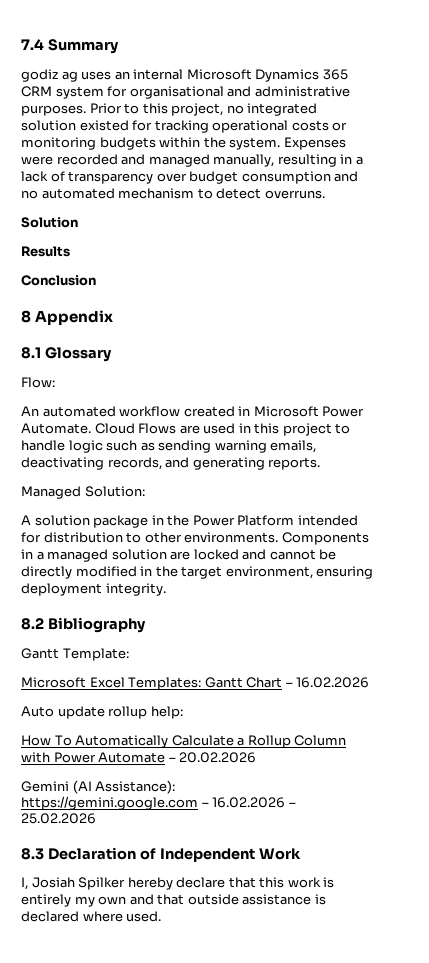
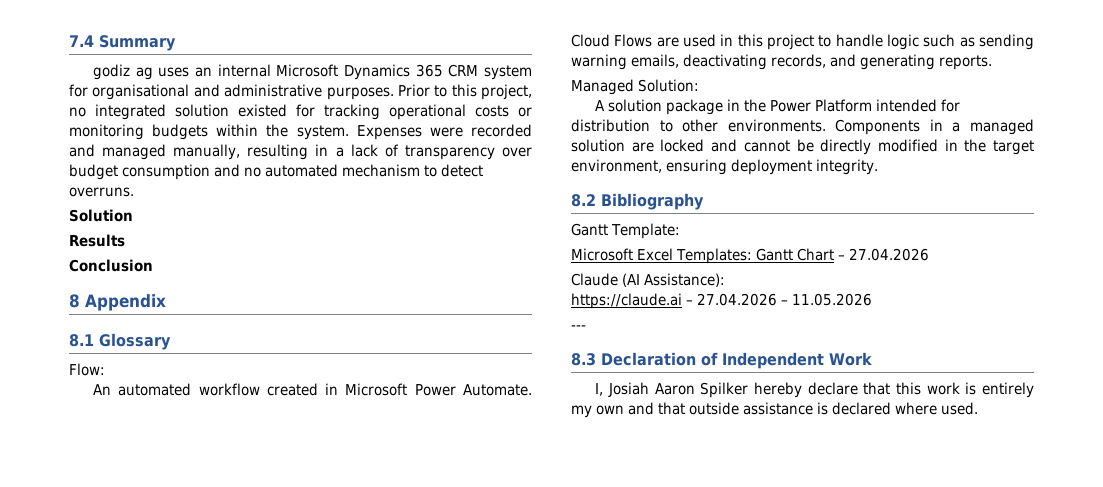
[296,677,370,688] [21,706,183,719] [21,735,347,748] [21,752,257,763] [21,780,176,794] [21,796,296,810] [21,813,96,824] 16.02.2026 // Auto update rollup help: // How To Automatically Calculate a Rollup Column with Power Automate – 20.02.2026 // Gemini (AI Assistance): // https://gemini.google.com – 16.02.2026 – 25.02.2026 -> [848,248,929,261] [571,273,725,287] [571,293,872,309] [571,325,586,330] 27.04.2026 // Claude (AI Assistance): // https://claude.ai – 27.04.2026 – 11.05.2026 // ---
(75, 882) none -> [654,383,695,395] Aaron

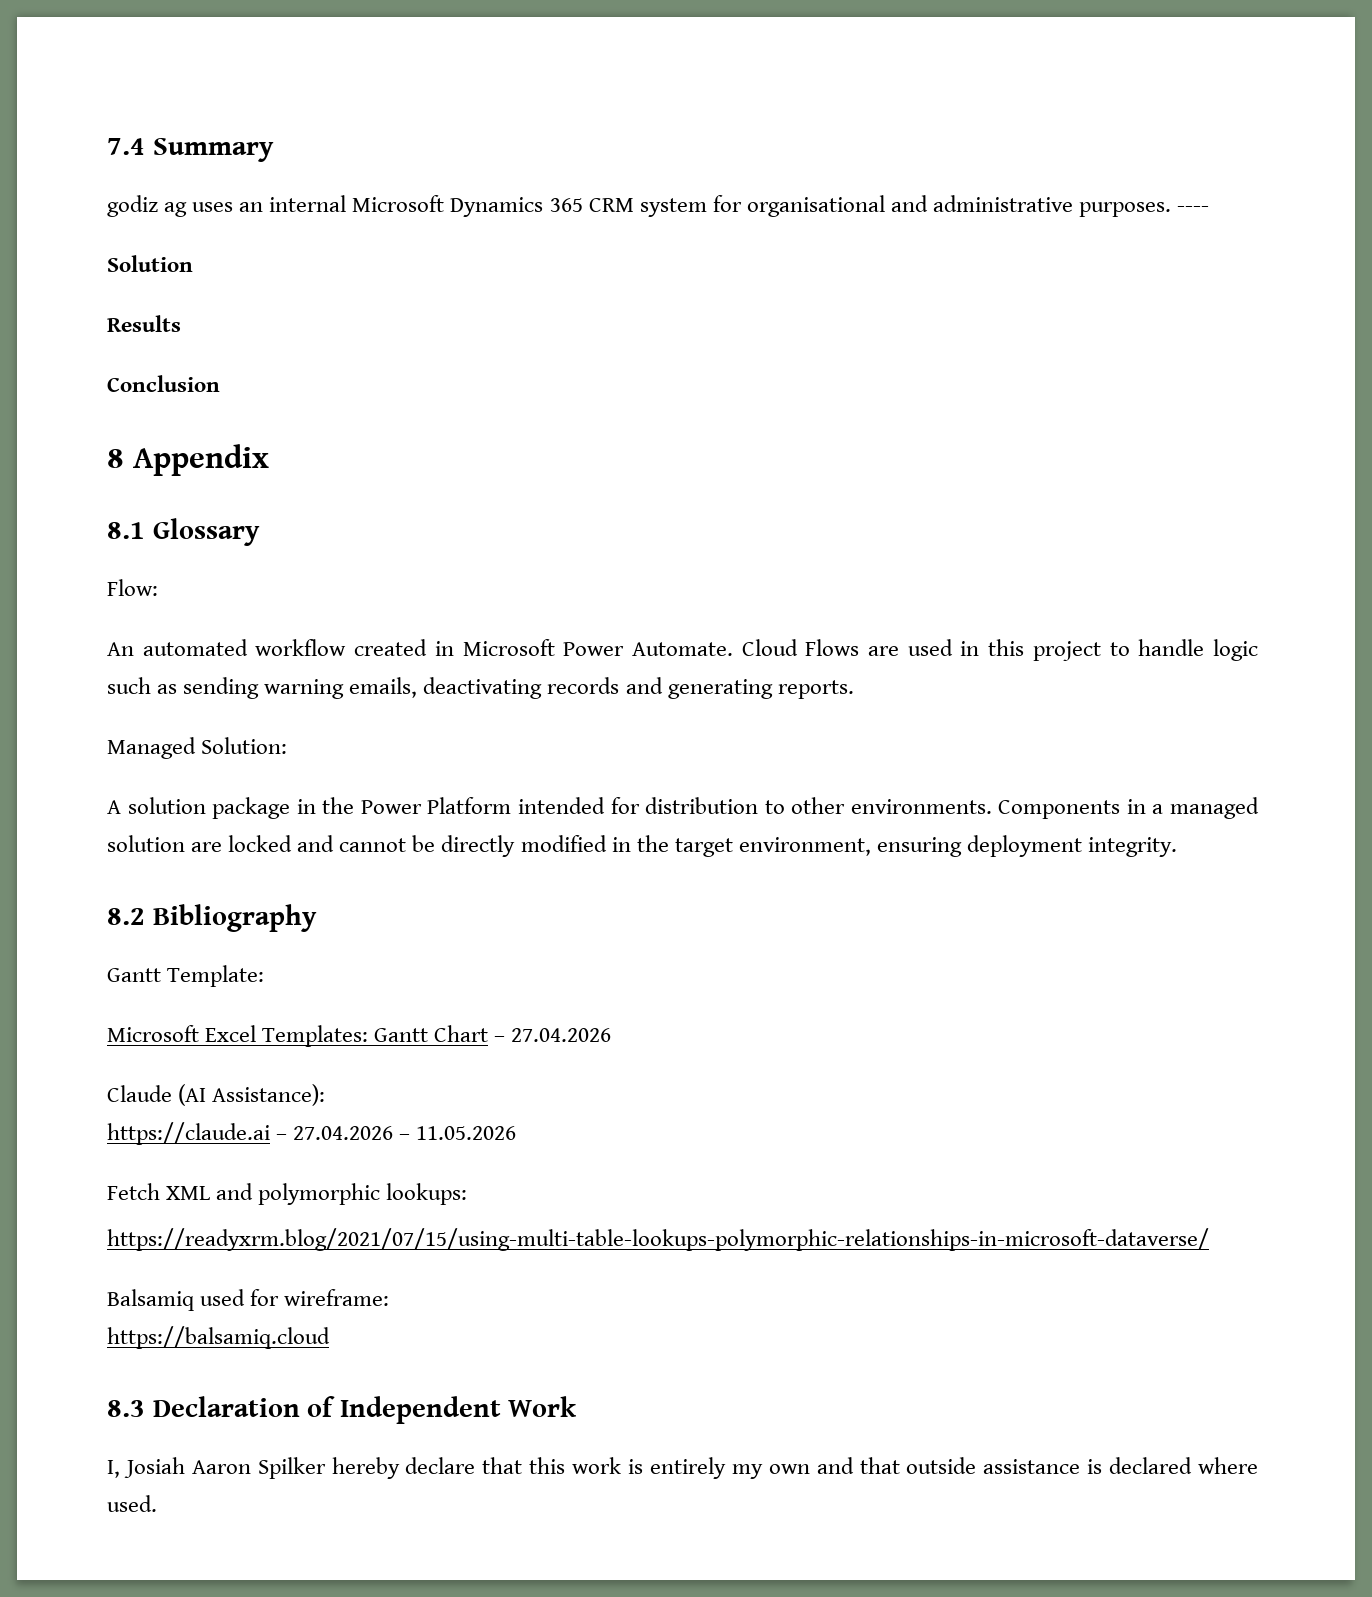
[397,84,532,100] [69,104,532,120] [69,124,532,140] [69,144,532,160] [69,164,483,180] [69,187,134,197] Prior to this project, no integrated solution existed for tracking operational costs or monitoring budgets within the system. Expenses were recorded and managed manually, resulting in a lack of transparency over budget consumption and no automated mechanism to detect overruns. -> [1177,206,1210,212] ----
[771,54,826,68] records, -> [547,677,620,694] records
[571,325,586,330] --- -> [107,1183,468,1205] [107,1228,1209,1251] [107,1289,390,1311] [107,1326,330,1349] Fetch XML and polymorphic lookups: // https://readyxrm.blog/2021/07/15/using-multi-table-lookups-polymorphic-relationships-in-microsoft-dataverse/ // Balsamiq used for wireframe: // https://balsamiq.cloud

